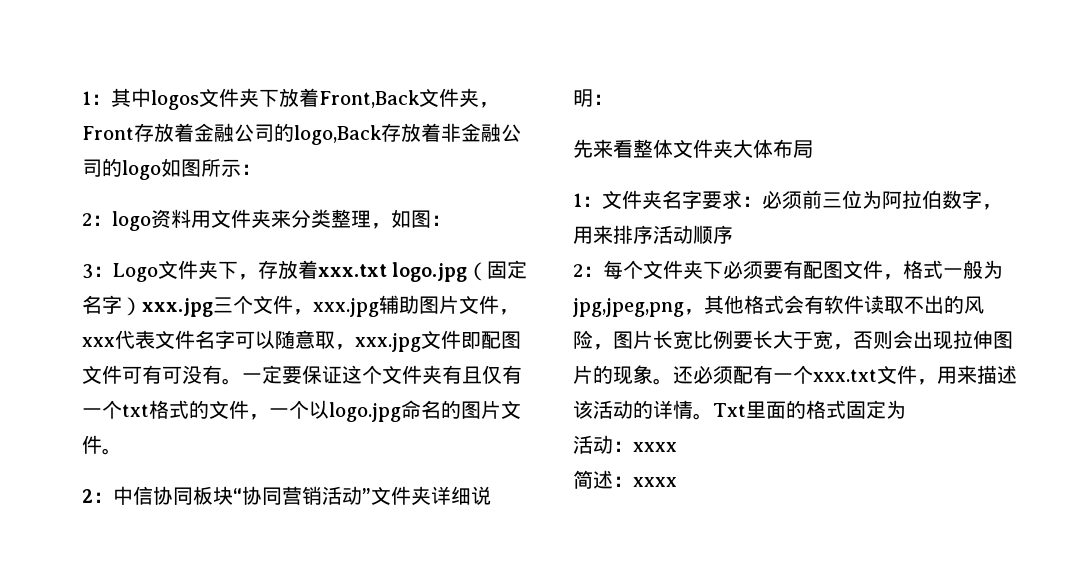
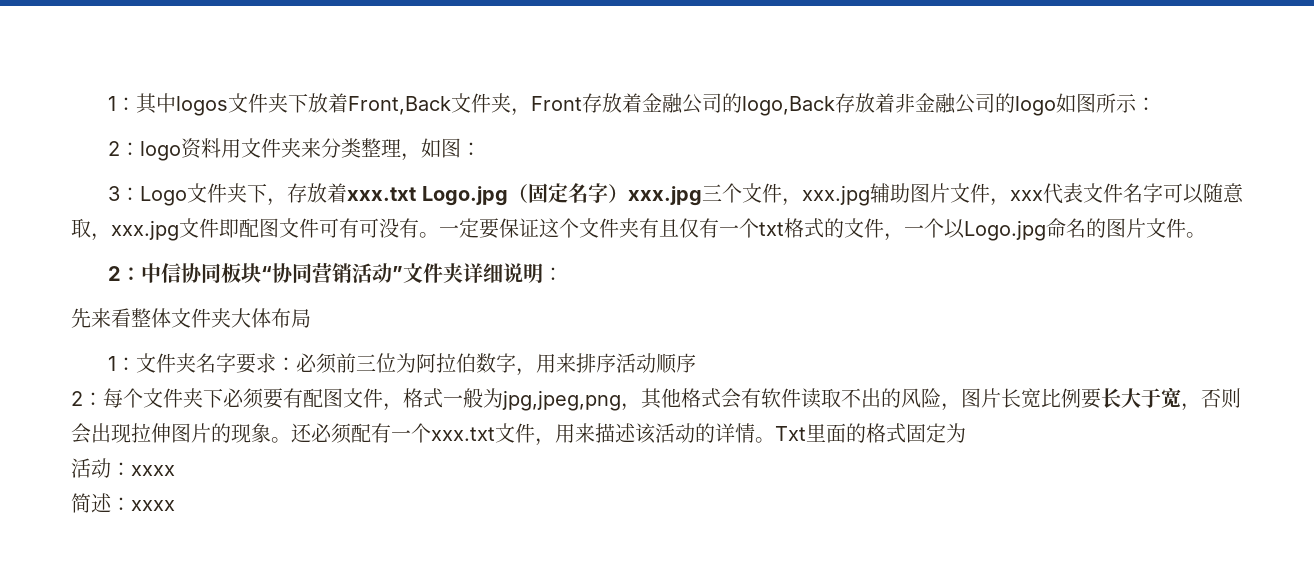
[392,262,468,282] logo.jpg -> [421,186,508,206] Logo.jpg
[329,402,401,422] logo.jpg -> [964,220,1046,241] Logo.jpg

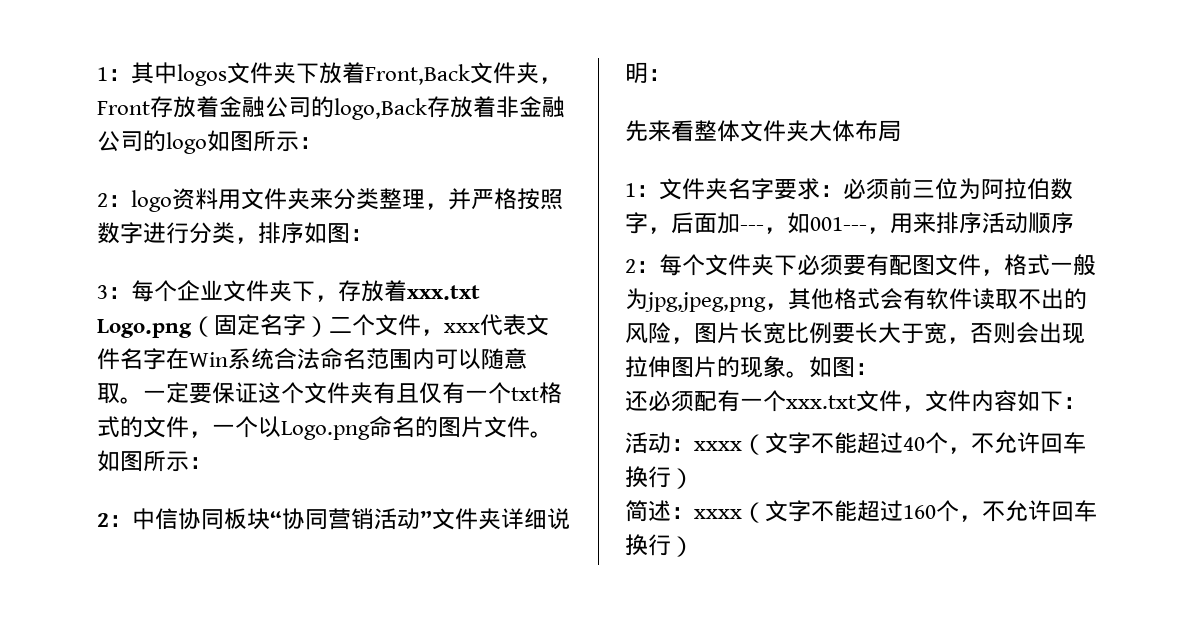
(421, 157) none -> [448,188,563,210] [97,222,304,244] 并严格按照数字进行分类，排序
[139,186,187,206] Logo -> [131,280,223,302] 每个企业
[421,186,508,206] Logo.jpg -> [97,319,192,338] Logo.png
[627,184,722,206] xxx.jpg三 -> [329,317,352,333] 二
[801,183,1244,206] [71,218,419,241] xxx.jpg辅助图片文件，xxx代表文件名字可以随意取，xxx.jpg文件即配图文件可有可没有 -> [444,314,549,336] [97,348,527,370] [97,383,120,404] xxx代表文件名字在Win系统合法命名范围内可以随意取
[964,220,1046,241] Logo.jpg -> [281,421,370,440] Logo.png
(1206, 235) none -> [97,450,212,472] 如图所示：
(536, 372) none -> [671,212,890,234] 后面加---，如001---，
(291, 440) none -> [809,356,878,378] 如图： //
[555,423,966,444] [71,458,175,478] [71,493,175,513] 用来描述该活动的详情。Txt里面的格式固定为 // 活动：xxxx // 简述：xxxx -> [925,390,1086,412] [625,432,1086,455] [625,466,694,489] [625,500,1097,523] [625,534,694,557] 文件内容如下： // 活动：xxxx（文字不能超过40个，不允许回车换行） // 简述：xxxx（文字不能超过160个，不允许回车换行）

